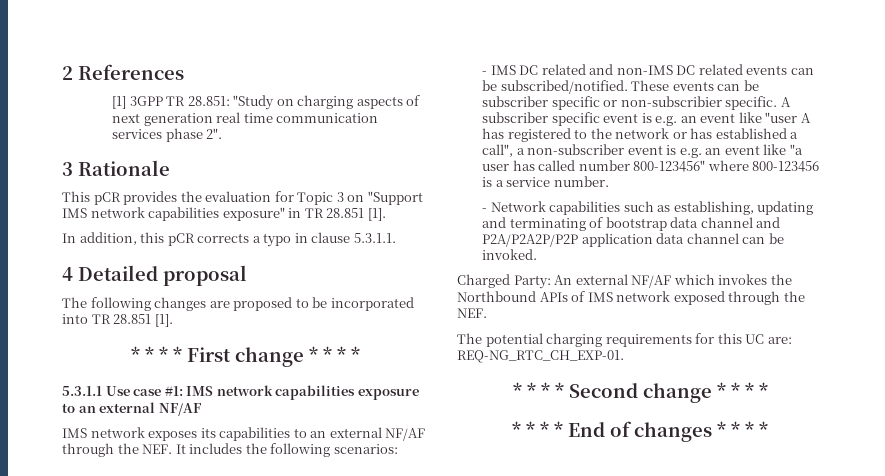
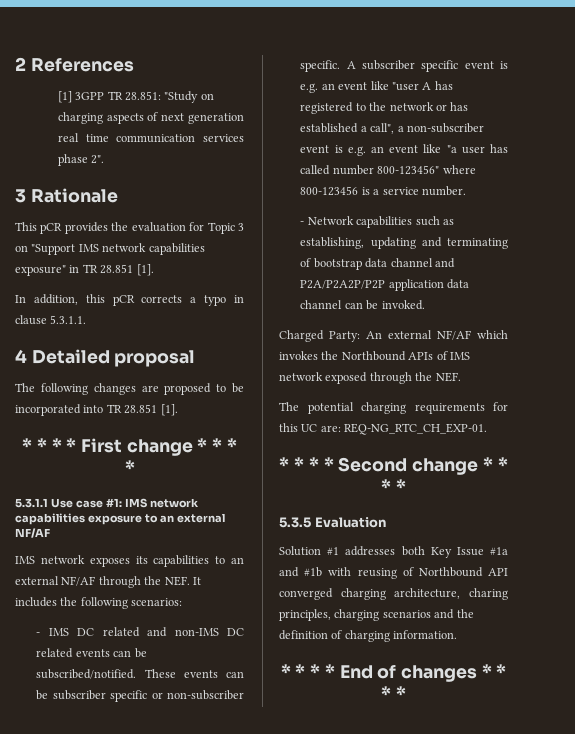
[620,96,722,107] non-subscribier -> [167,690,244,700] non-subscriber
(768, 390) none -> [279,517,386,528] [279,546,508,558] [279,567,508,579] [279,588,508,600] [279,609,474,621] [279,630,458,642] // 5.3.5 Evaluation // Solution #1 addresses both Key Issue #1a and #1b with reusing of Northbound API converged charging architecture, charing principles, charging scenarios and the definition of charging information.

